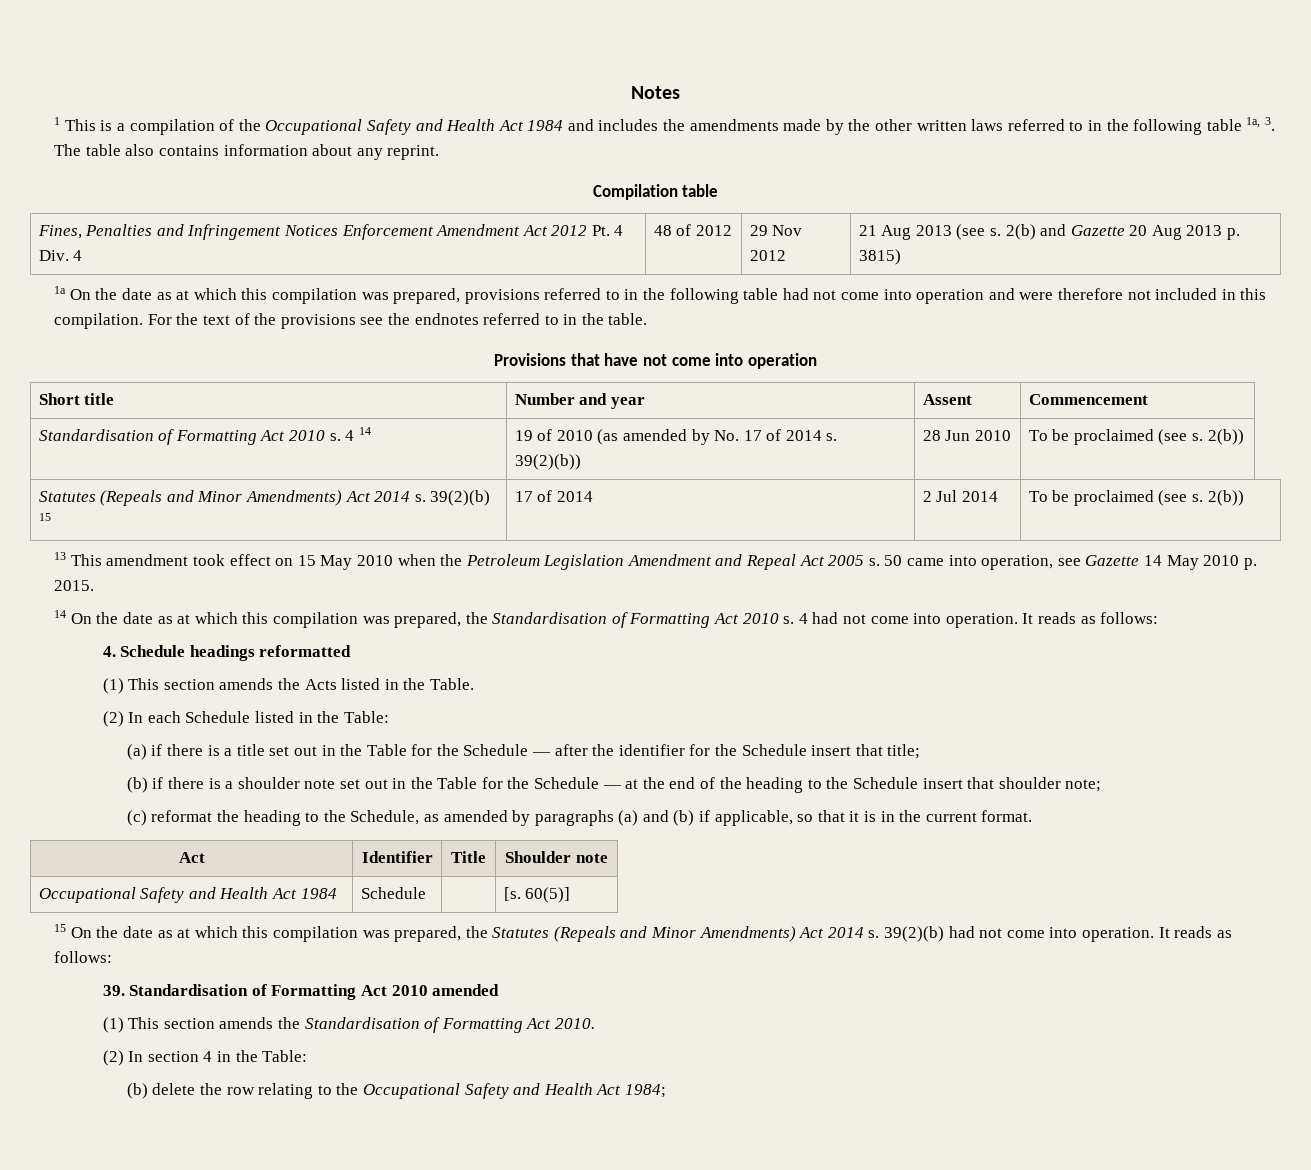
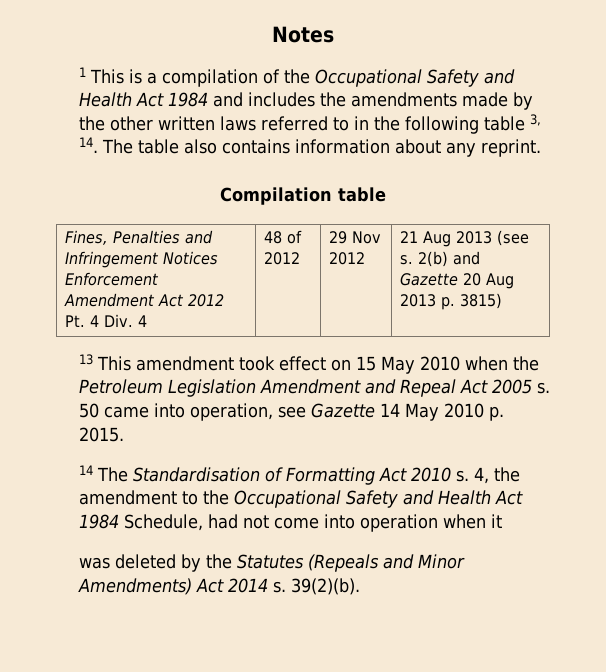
[1246,117,1275,131] 1a, 3. -> [529,114,541,126] [78,137,98,153] 3, 14.
[54,286,1267,304] [54,313,648,329] [494,353,817,369] [38,393,115,405] [514,393,645,409] [922,394,972,405] [1028,394,1148,405] [38,427,371,445] [514,429,838,445] [514,454,581,470] [922,430,1011,441] [1028,429,1244,445] [38,490,491,506] [38,513,51,521] [514,490,593,502] [922,490,998,502] [1028,490,1244,506] // 1a On the date as at which this compilation was prepared, provisions referred to in the following table had not come into operation and were therefore not included in this compilation. For the text of the provisions see the endnotes referred to in the table. // Provisions that have not come into operation // Short title | Number and year | Assent | Commencement // Standardisation of Formatting Act 2010 s. 4 14 | 19 of 2010 (as amended by No. 17 of 2014 s. 39(2)(b)) | 28 Jun 2010 | To be proclaimed (see s. 2(b)) // Statutes (Repeals and Minor Amendments) Act 2014 s. 39(2)(b) 15 | 17 of 2014 | 2 Jul 2014 | To be proclaimed (see s. 2(b)) -> (502, 301) none
[70,612,1159,628] [102,645,352,661] [102,678,474,694] [102,711,389,727] [126,744,921,760] [126,777,1102,793] [126,810,1033,826] [178,852,205,863] [361,851,433,863] [451,851,486,863] [505,851,608,863] [38,887,337,903] [360,887,426,899] [503,887,571,903] [54,924,462,942] On the date as at which this compilation was prepared, the Standardisation of Formatting Act 2010 s. 4 had not come into operation. It reads as follows: // 4. Schedule headings reformatted // (1) This section amends the Acts listed in the Table. // (2) In each Schedule listed in the Table: // (a) if there is a title set out in the Table for the Schedule — after the identifier for the Schedule insert that title; // (b) if there is a shoulder note set out in the Table for the Schedule — at the end of the heading to the Schedule insert that shoulder note; // (c) reformat the heading to the Schedule, as amended by paragraphs (a) and (b) if applicable, so that it is in the current format. // Act | Identifier | Title | Shoulder note // Occupational Safety and Health Act 1984 | Schedule | | [s. 60(5)] // 15 On the date as at which this compilation was prepared, -> [96,467,520,485] [78,490,523,508] [78,514,502,532] [78,554,201,572] The Standardisation of Formatting Act 2010 s. 4, the amendment to the Occupational Safety and Health Act 1984 Schedule, had not come into operation when it // was deleted by
[884,926,1232,942] [54,951,113,963] [102,984,500,1000] [102,1017,595,1033] [102,1050,308,1066] [126,1083,666,1099] 39(2)(b) had not come into operation. It reads as follows: // 39. Standardisation of Formatting Act 2010 amended // (1) This section amends the Standardisation of Formatting Act 2010. // (2) In section 4 in the Table: // (b) delete the row relating to the Occupational Safety and Health Act 1984; -> [290,578,360,595] 39(2)(b).

